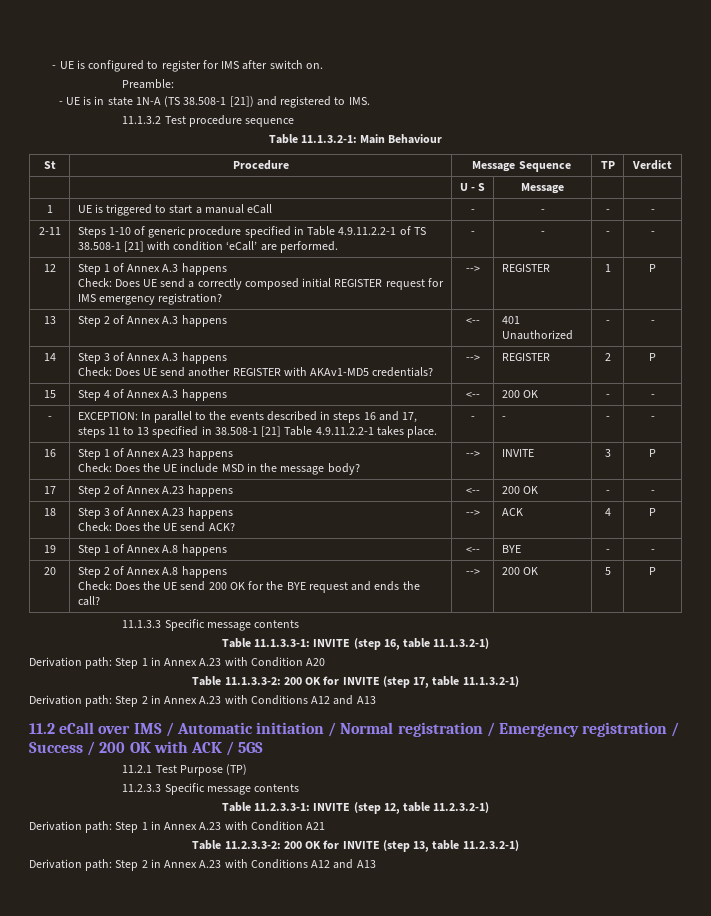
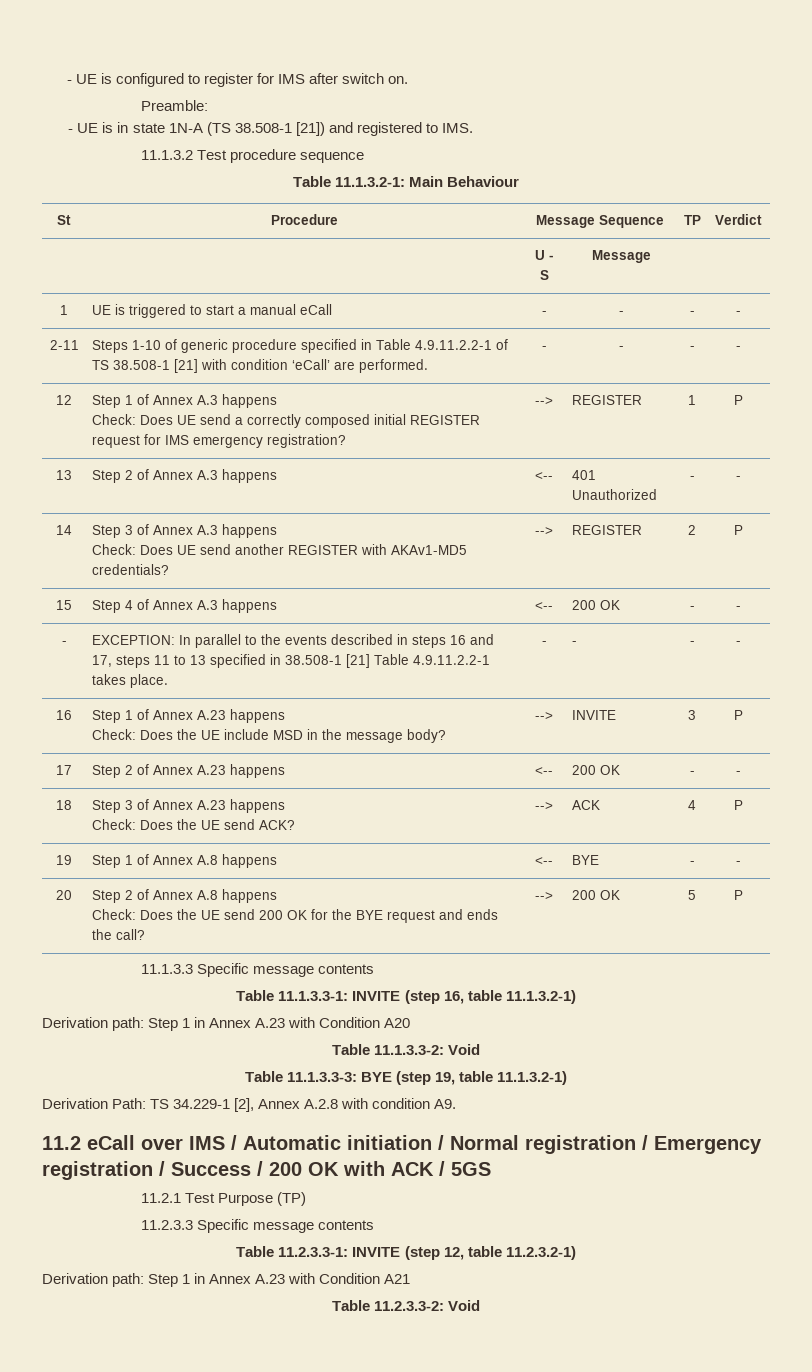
[283,676,519,688] [29,695,376,707] 200 OK for INVITE (step 17, table 11.1.3.2-1) // Derivation path: Step 2 in Annex A.23 with Conditions A12 and A13 -> [448,1044,481,1055] [244,1071,568,1085] [42,1098,457,1112] Void // Table 11.1.3.3-3: BYE (step 19, table 11.1.3.2-1) // Derivation Path: TS 34.229-1 [2], Annex A.2.8 with condition A9.
[283,840,519,852] [29,859,376,871] 200 OK for INVITE (step 13, table 11.2.3.2-1) // Derivation path: Step 2 in Annex A.23 with Conditions A12 and A13 -> [448,1300,481,1311] Void

